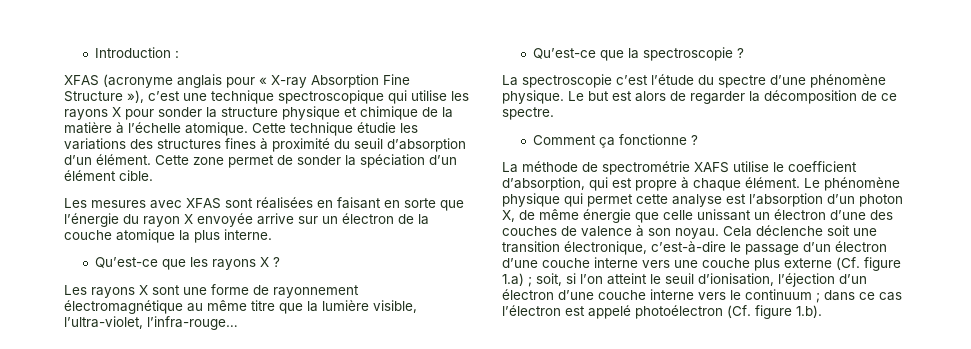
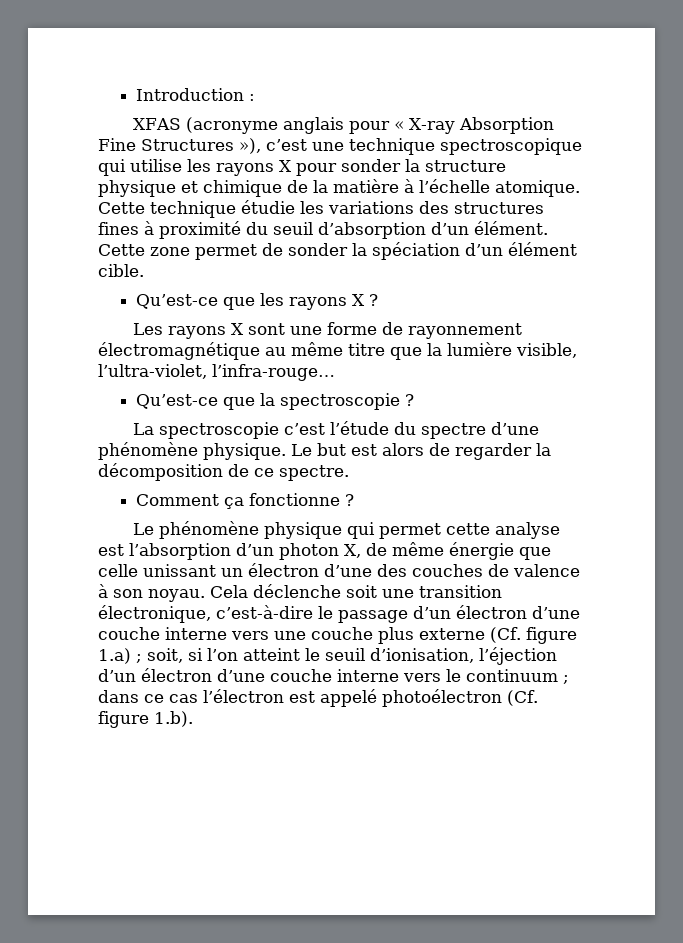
[64,91,123,102] Structure -> [141,139,234,151] Structures
[64,197,464,211] [64,213,429,227] [64,229,272,243] // Les mesures avec XFAS sont réalisées en faisant en sorte que l’énergie du rayon X envoyée arrive sur un électron de la couche atomique la plus interne. -> (144, 270) none
[502,161,857,175] [502,177,800,191] La méthode de spectrométrie XAFS utilise le coefficient d’absorption, qui est propre à chaque élément. -> (355, 500) none

